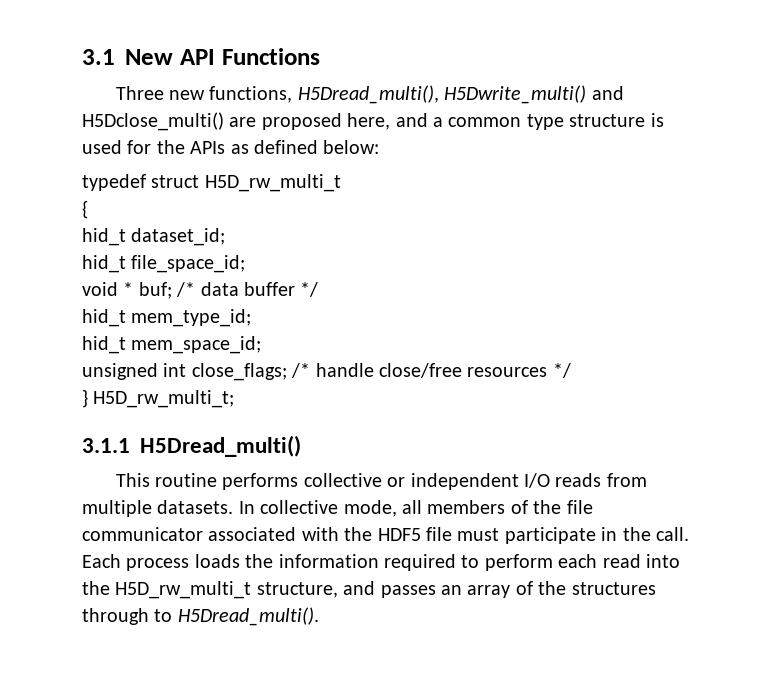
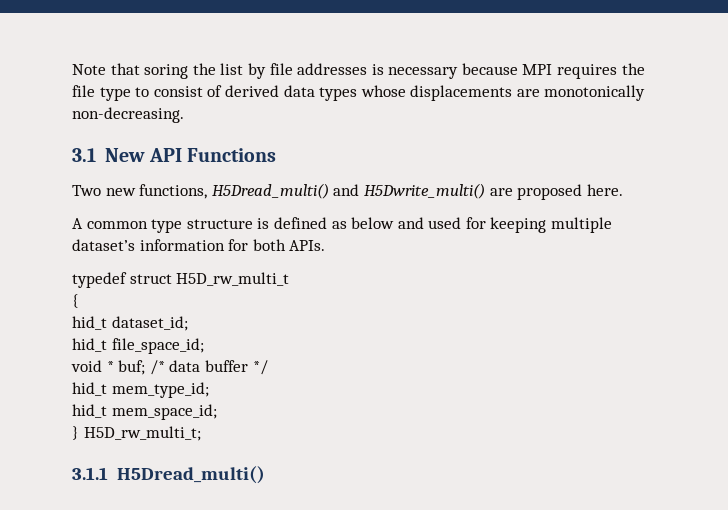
(82, 57) none -> [72,63,645,79] [72,85,646,101] [72,107,184,123] Note that soring the list by file addresses is necessary because MPI requires the file type to consist of derived data types whose displacements are monotonically non-decreasing. //
[115,86,164,100] Three -> [72,185,101,196] Two
[297,85,624,104] [82,112,664,131] [82,140,380,154] H5Dread_multi(), H5Dwrite_multi() and H5Dclose_multi() are proposed here, and a common type structure is used for the APIs as defined below: -> [211,183,623,200] [72,217,613,233] [72,239,326,251] H5Dread_multi() and H5Dwrite_multi() are proposed here. // A common type structure is defined as below and used for keeping multiple dataset’s information for both APIs.
[82,363,571,381] [82,389,235,408] [82,435,301,457] [115,473,647,490] [82,500,593,517] [82,527,689,544] [82,554,680,571] [82,581,656,599] [82,607,319,626] unsigned int close_flags; /* handle close/free resources */ // } H5D_rw_multi_t; // 3.1.1 H5Dread_multi() // This routine performs collective or independent I/O reads from multiple datasets. In collective mode, all members of the file communicator associated with the HDF5 file must participate in the call. Each process loads the information required to perform each read into the H5D_rw_multi_t structure, and passes an array of the structures through to H5Dread_multi(). -> [72,426,201,441] [72,466,265,484] } H5D_rw_multi_t; // 3.1.1 H5Dread_multi()

